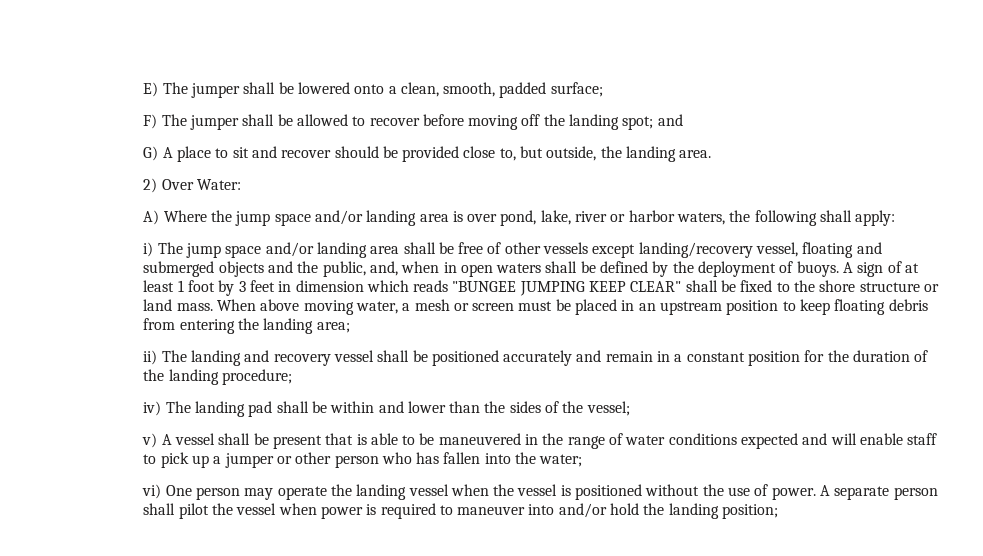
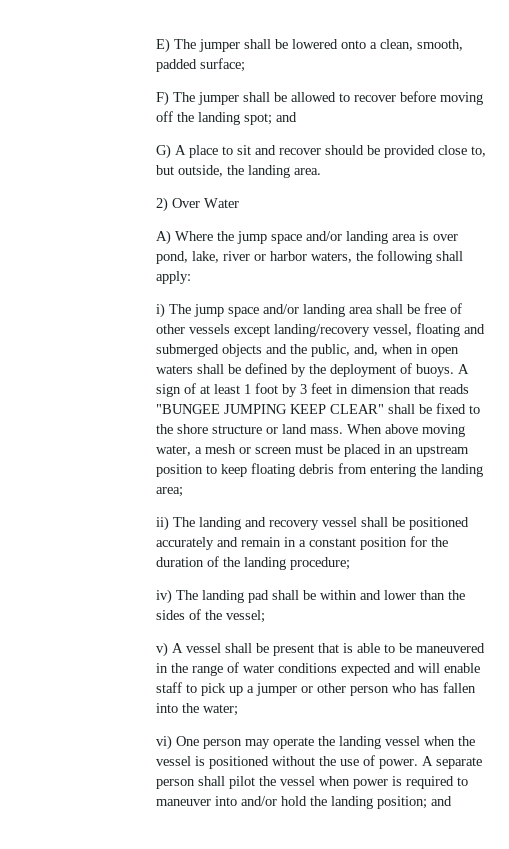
[196,179,241,190] Water: -> [203,198,239,208] Water
[366,280,409,292] which -> [413,384,435,394] that
(779, 511) none -> [430,796,452,806] and

